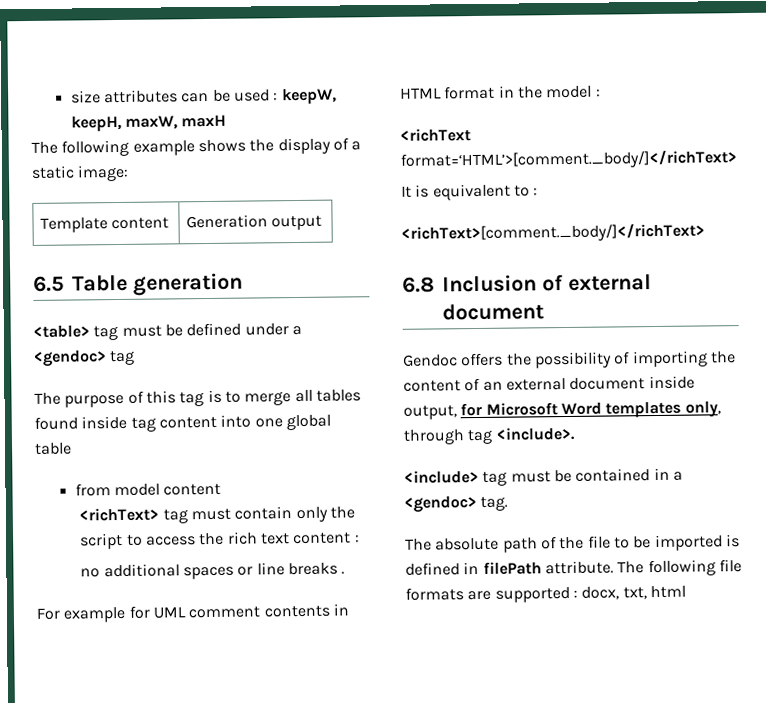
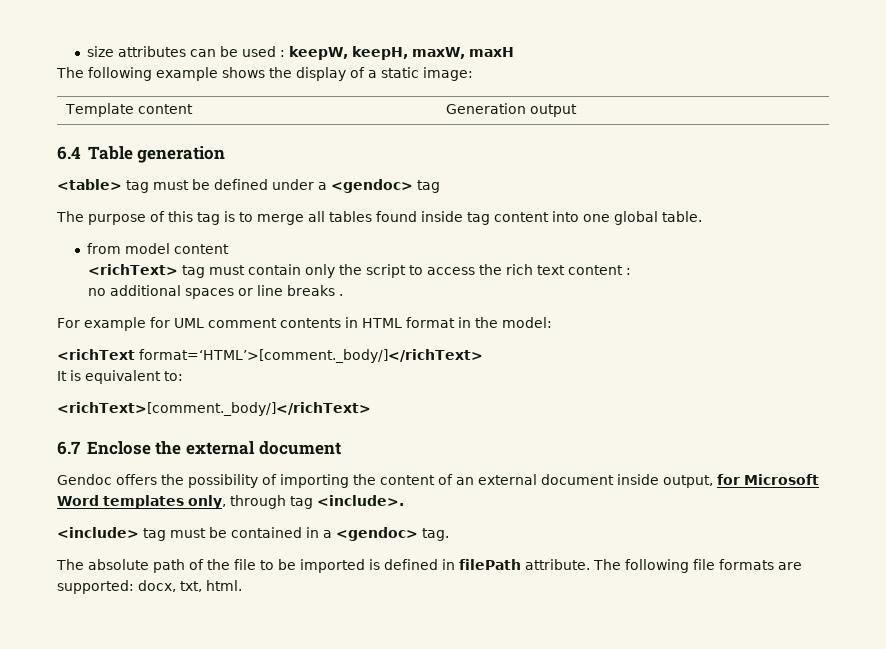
[33,275,65,292] 6.5 -> [57,146,81,160] 6.4
[34,442,72,455] table -> [662,211,702,222] table.
[546,85,601,99] model : -> [502,317,552,328] model:
[513,185,539,197] to : -> [164,371,183,381] to:
[402,274,563,293] 6.8 Inclusion of -> [57,441,182,455] 6.7 Enclose the
[494,586,578,603] supported : -> [57,580,134,594] supported:
[649,585,686,599] html -> [206,580,242,591] html.

